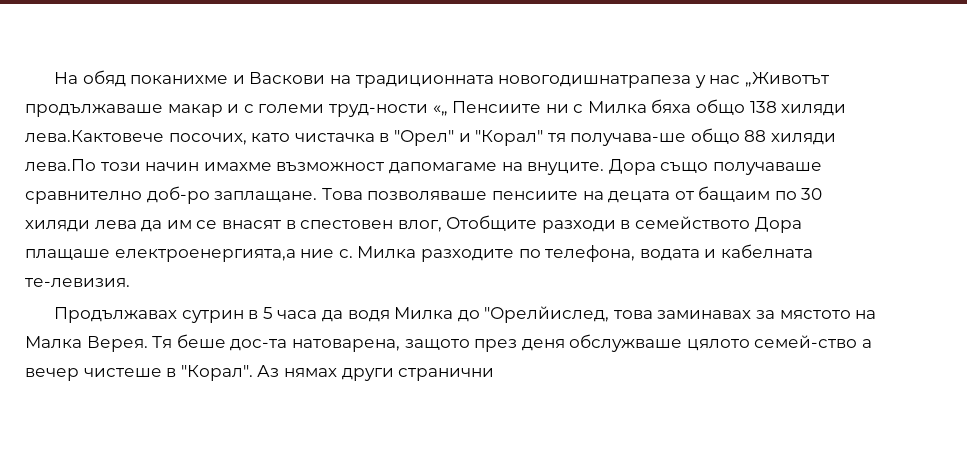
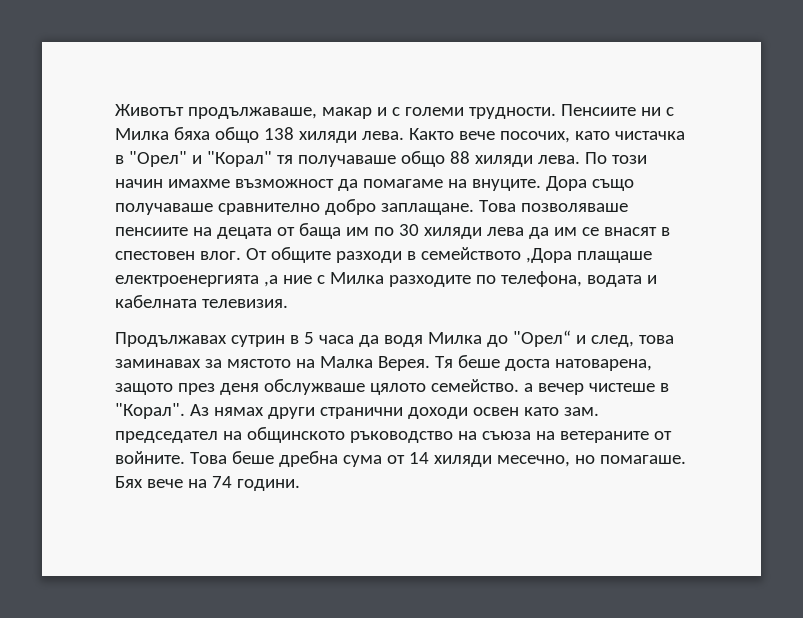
[53,70,829,88] [25,104,163,117] На обяд поканихме и Васкови на традиционната новогодишнатрапеза у нас „Животът продължаваше -> [115,104,317,119] Животът продължаваше,
[328,104,448,117] труд-ности «„ -> [468,107,556,119] трудности.
[25,130,164,142] лева.Кактовече -> [361,128,495,140] лева. Както вече
[570,133,687,146] получава-ше -> [297,155,396,167] получаваше
[25,159,96,171] лева.По -> [537,152,607,164] лева. По
[388,162,497,174] дапомагаме -> [337,179,443,191] да помагаме
[146,186,210,204] доб-ро -> [324,199,376,215] добро
[698,186,771,202] бащаим -> [298,223,369,239] баща им
[397,215,802,233] [25,249,353,262] влог, Отобщите разходи в семейството Дора плащаше електроенергията,а ние с. -> [199,247,652,263] [115,275,325,287] влог. От общите разходи в семейството ,Дора плащаше електроенергията ,а ние с
[25,278,130,287] те-левизия. -> [201,299,288,308] телевизия.
[484,306,610,323] "Орелйислед, -> [512,330,634,347] "Орел“ и след,
[230,339,288,351] дос-та -> [504,359,550,371] доста
[754,335,858,348] семей-ство -> [430,379,519,392] семейство.
(495, 374) none -> [407,407,599,419] [115,427,672,443] [115,451,686,467] [115,476,300,491] доходи освен като зам. председател на общинското ръководство на съюза на ветераните от войните. Това беше дребна сума от 14 хиляди месечно, но помагаше. Бях вече на 74 години.

